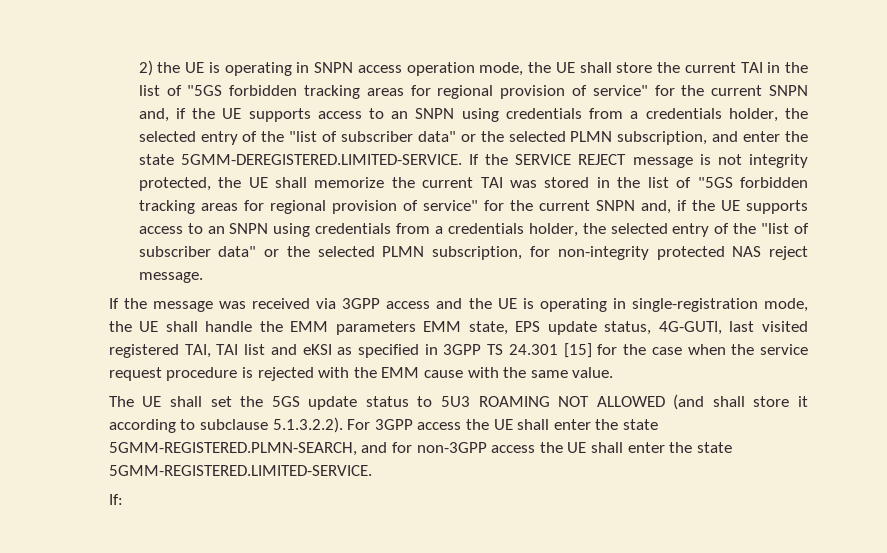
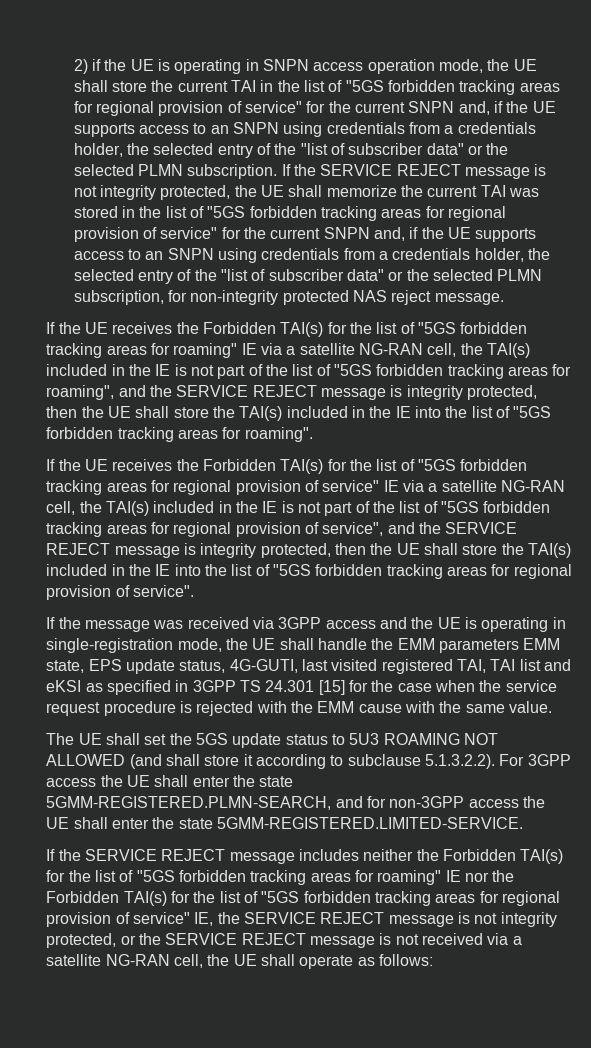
(153, 68) none -> [92,59,102,71] if
[617,131,808,145] [138,154,462,165] subscription, and enter the state 5GMM-DEREGISTERED.LIMITED-SERVICE. -> [187,164,278,179] subscription.
(203, 277) none -> [46,322,528,337] [46,343,530,358] [46,364,572,379] [46,385,537,400] [46,406,552,421] [46,427,313,442] [46,459,528,474] [46,480,565,495] [46,501,551,516] [46,522,518,537] [46,543,571,558] [46,564,572,579] [46,585,195,600] // If the UE receives the Forbidden TAI(s) for the list of "5GS forbidden tracking areas for roaming" IE via a satellite NG-RAN cell, the TAI(s) included in the IE is not part of the list of "5GS forbidden tracking areas for roaming", and the SERVICE REJECT message is integrity protected, then the UE shall store the TAI(s) included in the IE into the list of "5GS forbidden tracking areas for roaming". // If the UE receives the Forbidden TAI(s) for the list of "5GS forbidden tracking areas for regional provision of service" IE via a satellite NG-RAN cell, the TAI(s) included in the IE is not part of the list of "5GS forbidden tracking areas for regional provision of service", and the SERVICE REJECT message is integrity protected, then the UE shall store the TAI(s) included in the IE into the list of "5GS forbidden tracking areas for regional provision of service".
[108,494,123,505] If: -> [46,849,564,864] [46,870,515,885] [46,891,560,906] [46,912,557,927] [46,933,522,948] [46,954,433,969] If the SERVICE REJECT message includes neither the Forbidden TAI(s) for the list of "5GS forbidden tracking areas for roaming" IE nor the Forbidden TAI(s) for the list of "5GS forbidden tracking areas for regional provision of service" IE, the SERVICE REJECT message is not integrity protected, or the SERVICE REJECT message is not received via a satellite NG-RAN cell, the UE shall operate as follows:

